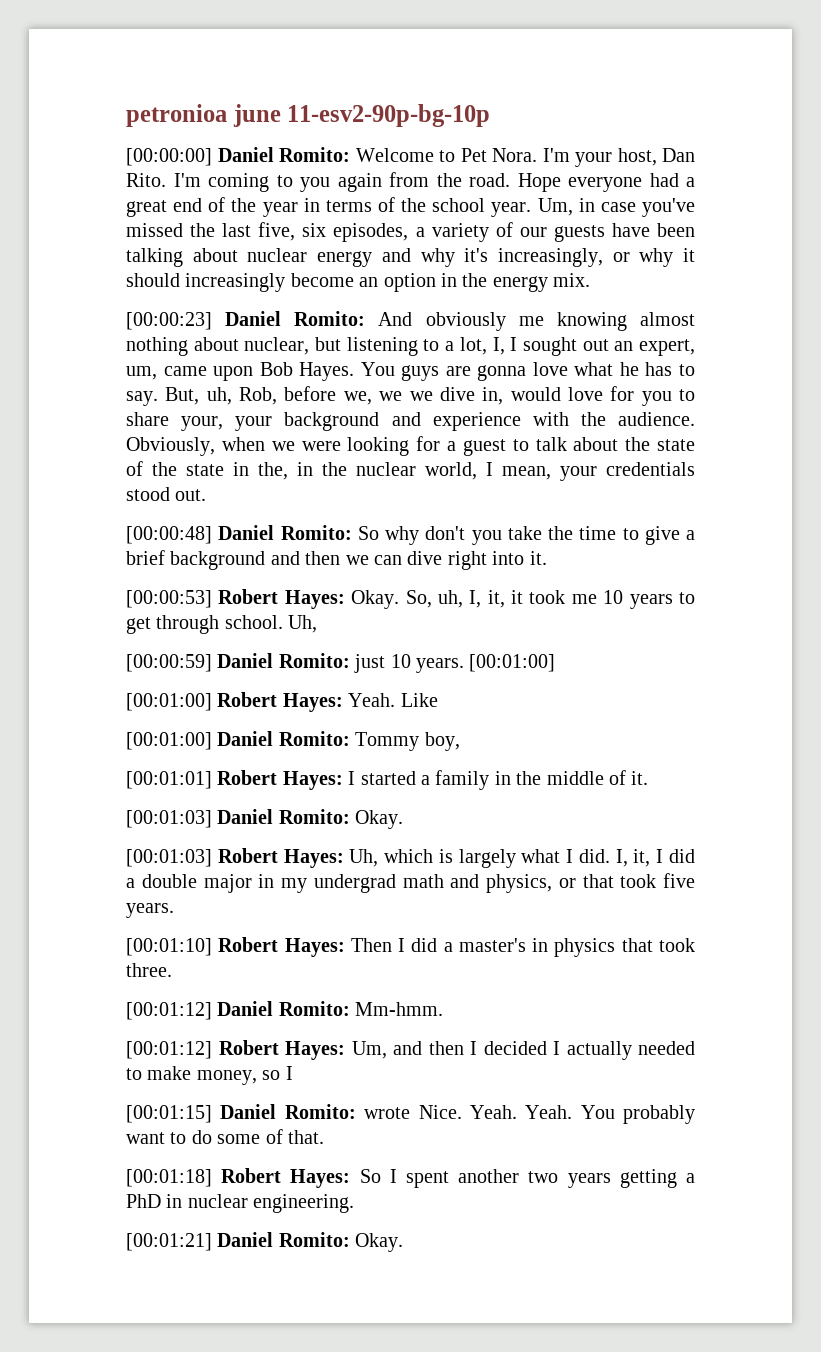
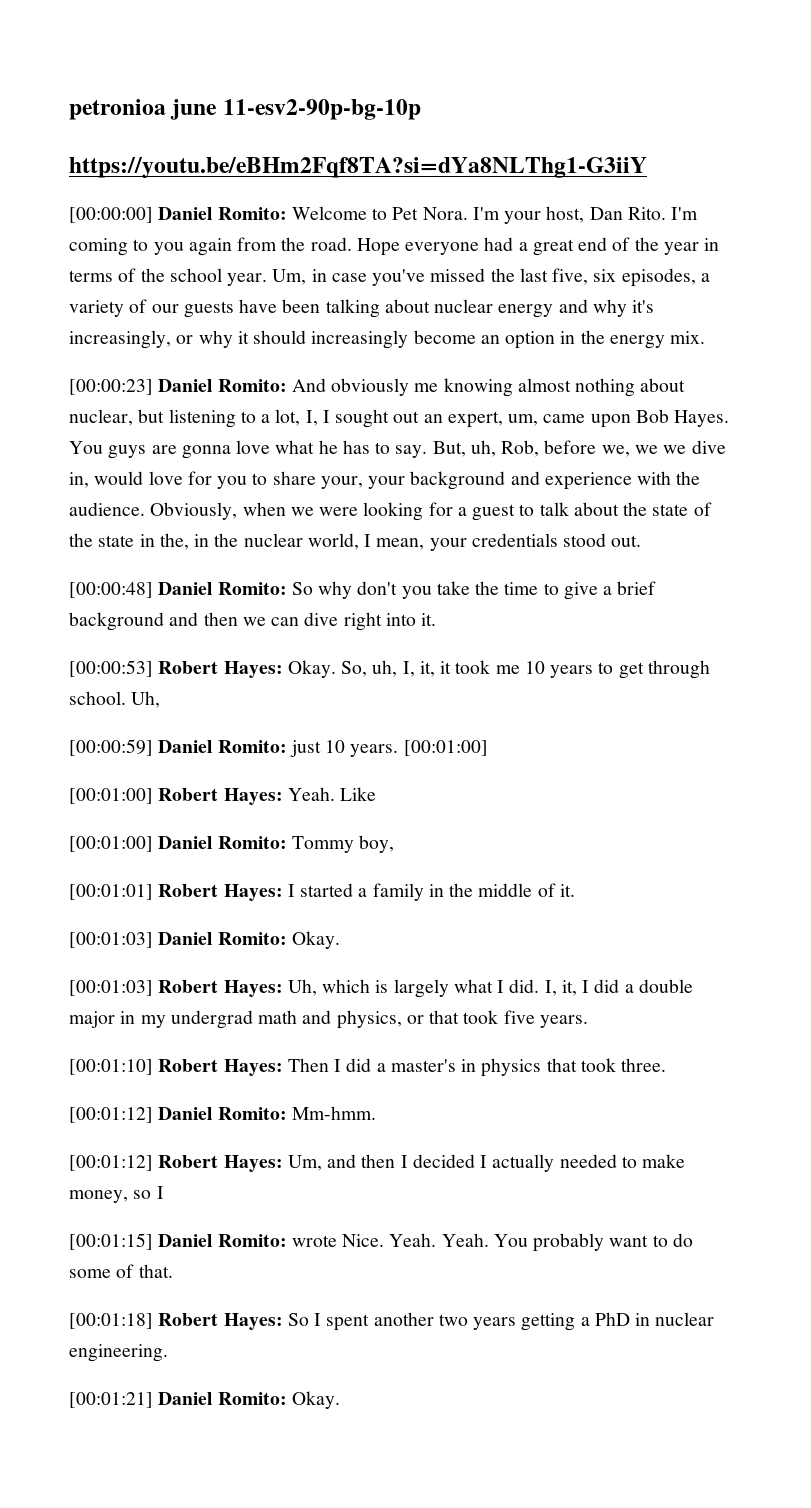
(491, 115) none -> [69,157,647,178] // https://youtu.be/eBHm2Fqf8TA?si=dYa8NLThg1-G3iiY

